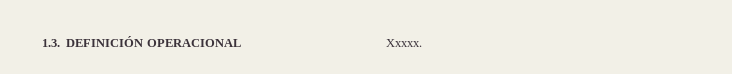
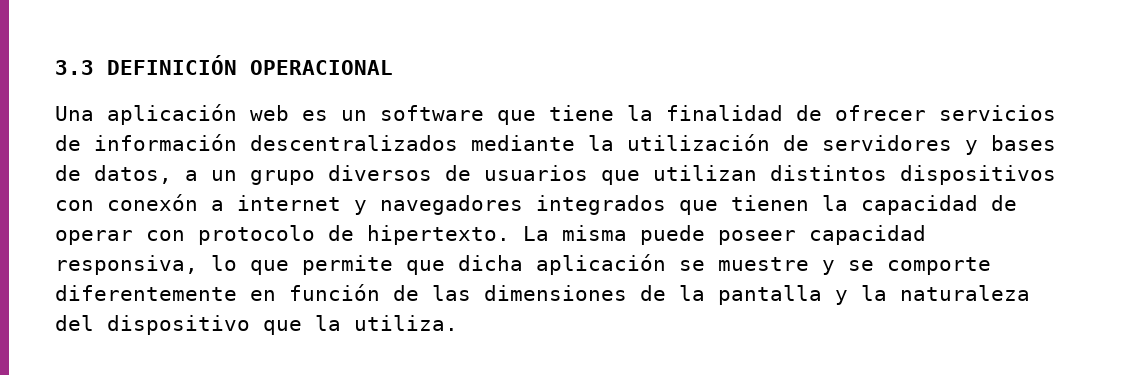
[42,39,60,47] 1.3. -> [55,60,94,75] 3.3
[386,39,422,47] Xxxxx. -> [55,104,1056,125] [55,134,1056,155] [55,165,1056,185] [55,194,1017,215] [55,225,926,245] [55,254,991,275] [55,284,1030,305] [55,315,458,335] Una aplicación web es un software que tiene la finalidad de ofrecer servicios de información descentralizados mediante la utilización de servidores y bases de datos, a un grupo diversos de usuarios que utilizan distintos dispositivos con conexón a internet y navegadores integrados que tienen la capacidad de operar con protocolo de hipertexto. La misma puede poseer capacidad responsiva, lo que permite que dicha aplicación se muestre y se comporte diferentemente en función de las dimensiones de la pantalla y la naturaleza del dispositivo que la utiliza.

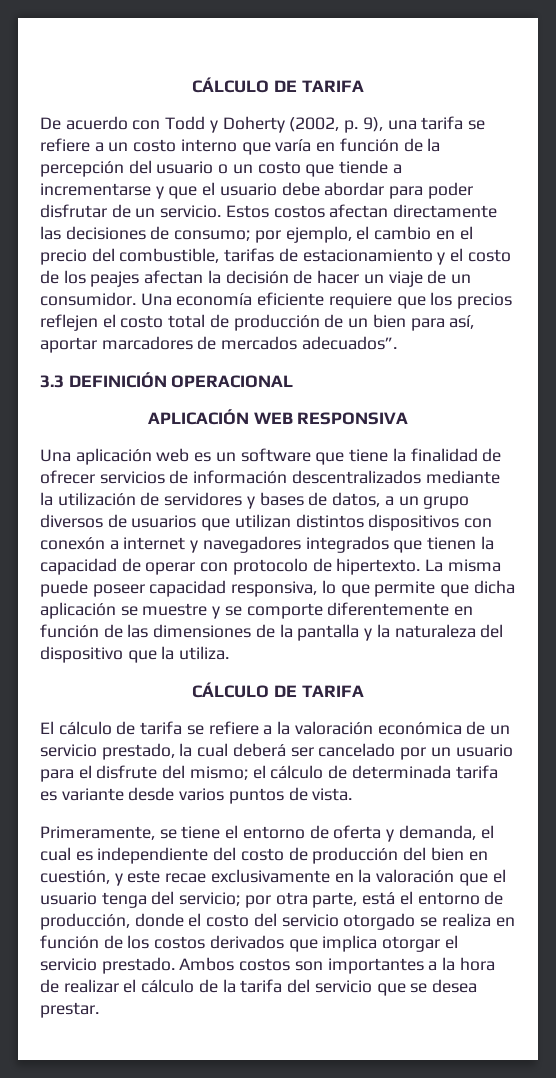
(55, 67) none -> [192,77,364,93] [40,116,485,133] [40,138,441,155] [40,160,402,177] [40,182,473,199] [40,204,498,218] [40,226,473,243] [40,248,511,265] [40,270,471,287] [40,292,513,309] [40,314,475,331] [40,336,397,353] CÁLCULO DE TARIFA // De acuerdo con Todd y Doherty (2002, p. 9), una tarifa se refiere a un costo interno que varía en función de la percepción del usuario o un costo que tiende a incrementarse y que el usuario debe abordar para poder disfrutar de un servicio. Estos costos afectan directamente las decisiones de consumo; por ejemplo, el cambio en el precio del combustible, tarifas de estacionamiento y el costo de los peajes afectan la decisión de hacer un viaje de un consumidor. Una economía eficiente requiere que los precios reflejen el costo total de producción de un bien para así, aportar marcadores de mercados adecuados”. //
(393, 67) none -> [147,409,409,425] // APLICACIÓN WEB RESPONSIVA
(458, 323) none -> [192,682,364,698] [40,721,510,735] [40,743,513,760] [40,765,498,782] [40,787,353,804] [40,825,494,842] [40,847,488,864] [40,869,506,886] [40,891,504,908] [40,913,515,930] [40,935,458,952] [40,957,495,974] [40,979,477,996] [40,1002,99,1018] // CÁLCULO DE TARIFA // El cálculo de tarifa se refiere a la valoración económica de un servicio prestado, la cual deberá ser cancelado por un usuario para el disfrute del mismo; el cálculo de determinada tarifa es variante desde varios puntos de vista. // Primeramente, se tiene el entorno de oferta y demanda, el cual es independiente del costo de producción del bien en cuestión, y este recae exclusivamente en la valoración que el usuario tenga del servicio; por otra parte, está el entorno de producción, donde el costo del servicio otorgado se realiza en función de los costos derivados que implica otorgar el servicio prestado. Ambos costos son importantes a la hora de realizar el cálculo de la tarifa del servicio que se desea prestar.

